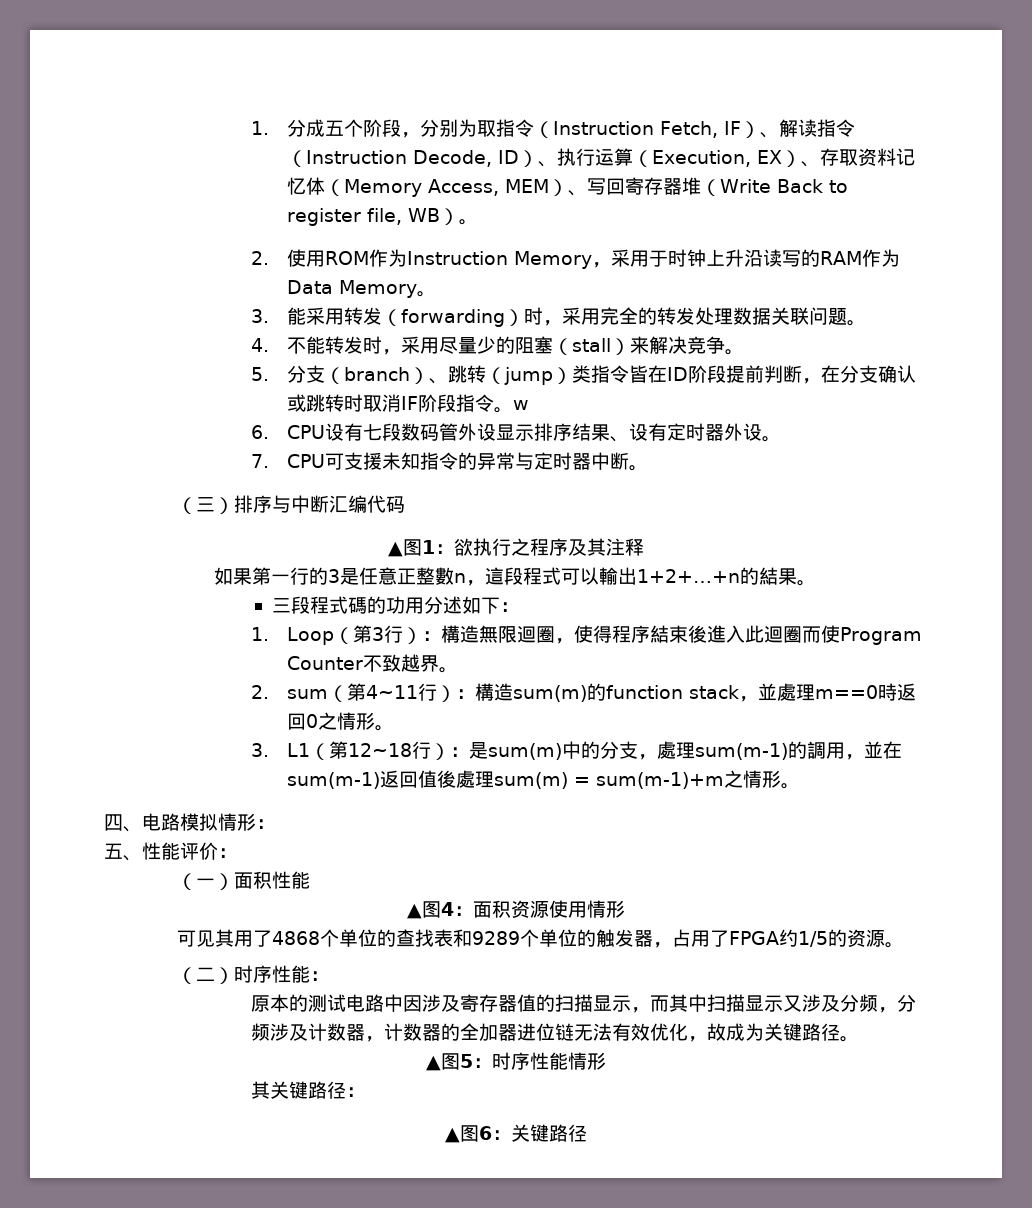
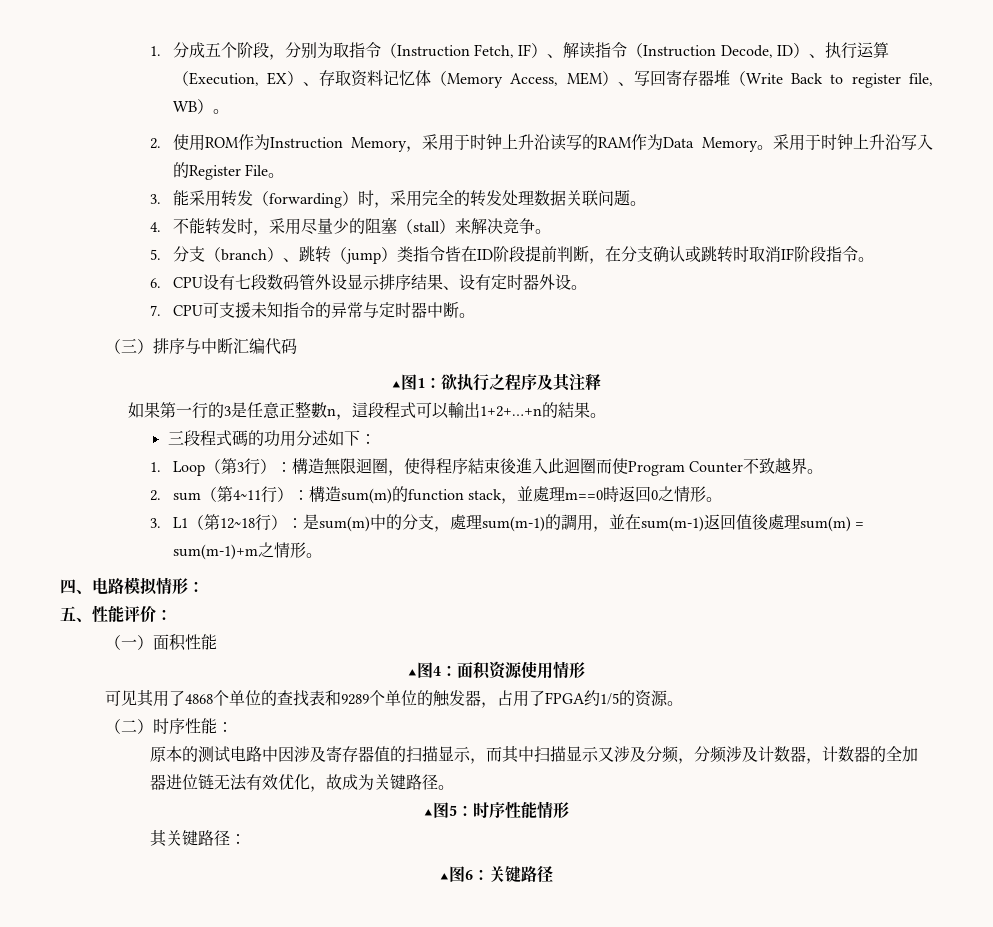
(437, 294) none -> [773,134,933,151] [172,162,285,180] 采用于时钟上升沿写入的Register File。
[513,400,530,410] w -> (874, 259) none

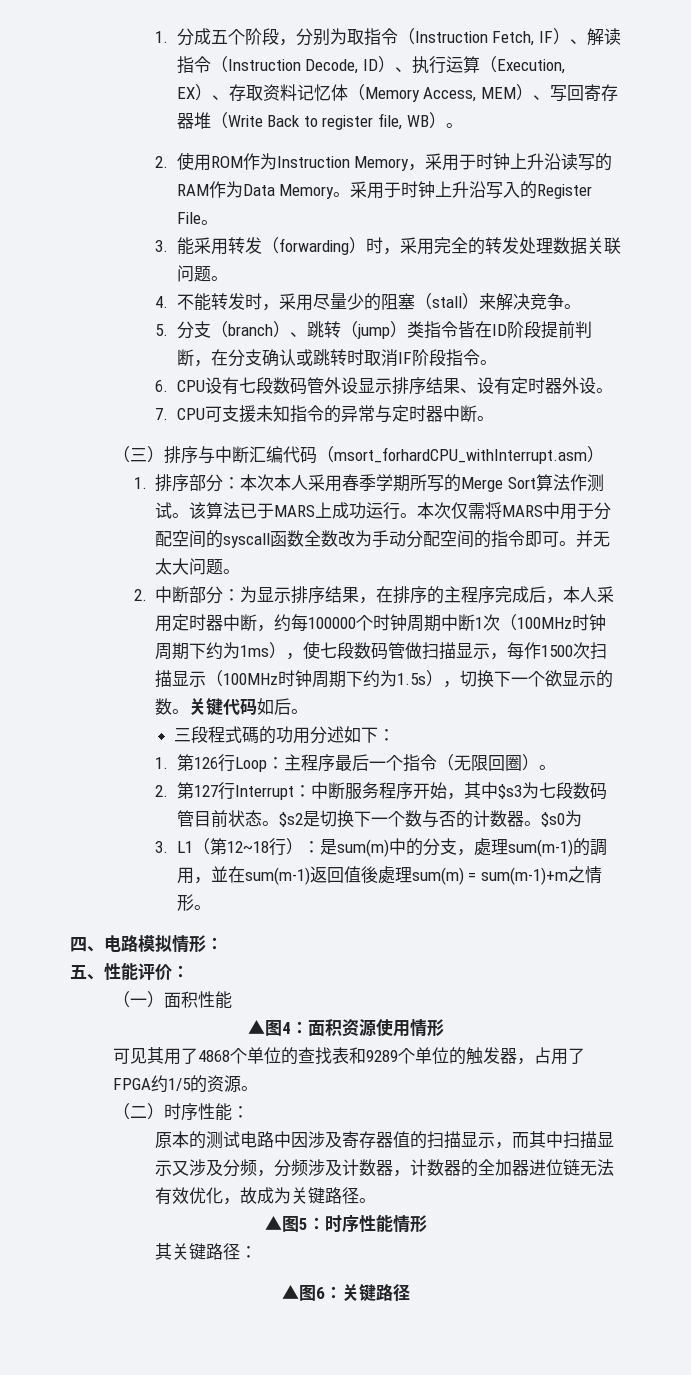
[392,373,601,392] [127,401,590,420] // ▲图1：欲执行之程序及其注释 // 如果第一行的3是任意正整數n，這段程式可以輸出1+2+…+n的結果 -> [316,446,604,464] [133,474,604,492] [155,502,612,520] [155,530,611,548] [155,558,241,575] [133,586,615,604] [155,614,607,632] [155,641,608,660] [155,670,614,688] [155,698,292,716] （msort_forhardCPU_withInterrupt.asm） // 1.排序部分：本次本人采用春季学期所写的Merge Sort算法作测试。该算法已于MARS上成功运行。本次仅需将MARS中用于分配空间的syscall函数全数改为手动分配空间的指令即可。并无太大问题。 // 2.中断部分：为显示排序结果，在排序的主程序完成后，本人采用定时器中断，约每100000个时钟周期中断1次（100MHz时钟周期下约为1ms），使七段数码管做扫描显示，每作1500次扫描显示（100MHz时钟周期下约为1.5s），切换下一个欲显示的数。关键代码如后
[172,458,824,476] [150,486,723,504] Loop（第3行）：構造無限迴圈，使得程序結束後進入此迴圈而使Program Counter不致越界。 // 2. sum（第4~11行）：構造sum(m)的function stack，並處理m==0時返回0之情形。 -> [176,754,556,772] [155,782,607,800] [176,810,582,828] 第126行Loop：主程序最后一个指令（无限回圈）。 // 2.第127行Interrupt：中断服务程序开始，其中$s3为七段数码管目前状态。$s2是切换下一个数与否的计数器。$s0为

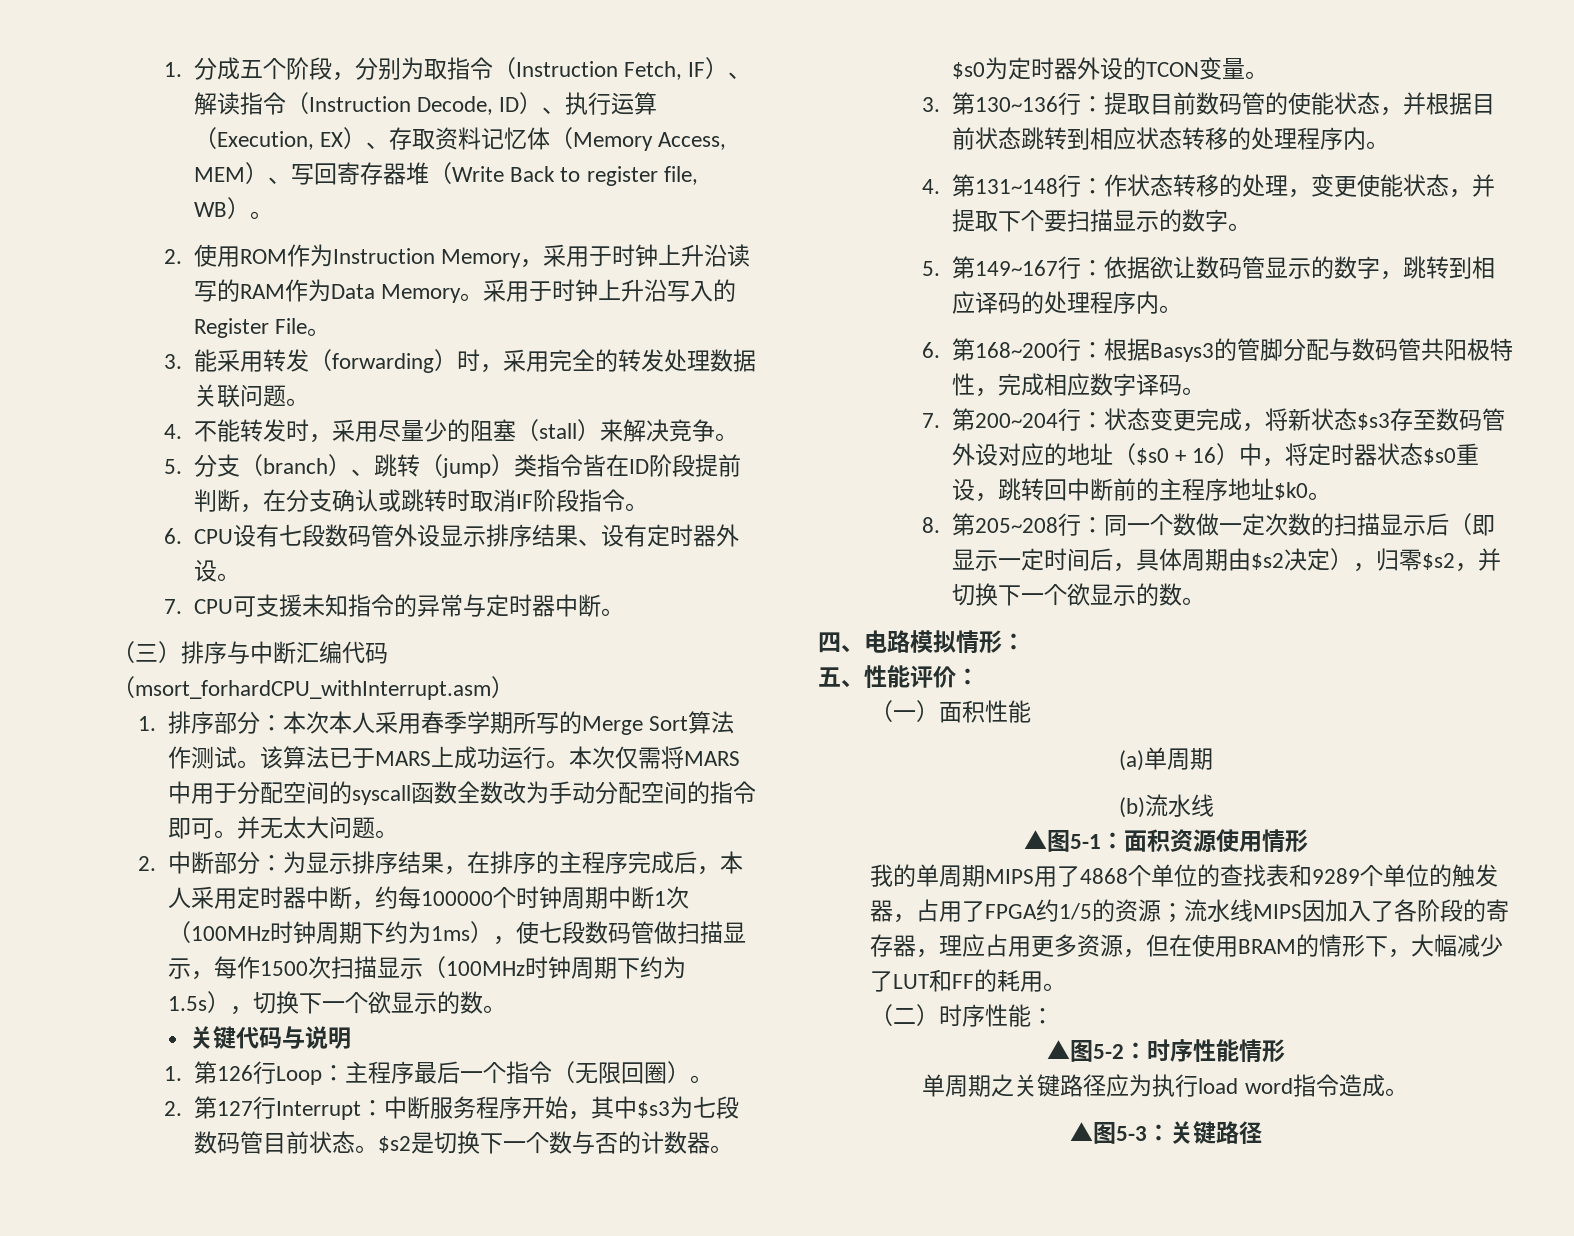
(190, 711) none -> (506, 1009) //
[257,698,309,715] [173,726,395,744] 如后。 // 三段程式碼的功用分述如下： -> [281,1026,351,1049] 与说明
[155,838,607,857] [176,866,602,885] [176,894,194,911] // 3. L1（第12~18行）：是sum(m)中的分支，處理sum(m-1)的調用，並在sum(m-1)返回值後處理sum(m) = sum(m-1)+m之情形 -> [1007,57,1268,80] [922,92,1495,116] [951,127,1389,150] [922,174,1495,198] [951,209,1251,232] [922,256,1495,280] [951,291,1182,314] [922,338,1513,362] [951,373,1205,397] [922,408,1505,432] [951,443,1480,467] [951,478,1331,502] [922,513,1495,536] [951,548,1501,572] [951,583,1182,606] 定时器外设的TCON变量。 // 3.第130~136行：提取目前数码管的使能状态，并根据目前状态跳转到相应状态转移的处理程序内。 // 4.第131~148行：作状态转移的处理，变更使能状态，并提取下个要扫描显示的数字。 // 5.第149~167行：依据欲让数码管显示的数字，跳转到相应译码的处理程序内。 // 6.第168~200行：根据Basys3的管脚分配与数码管共阳极特性，完成相应数字译码。 // 7.第200~204行：状态变更完成，将新状态$s3存至数码管外设对应的地址（$s0 + 16）中，将定时器状态$s0重设，跳转回中断前的主程序地址$k0。 // 8.第205~208行：同一个数做一定次数的扫描显示后（即显示一定时间后，具体周期由$s2决定），归零$s2，并切换下一个欲显示的数
[247,1020,291,1036] // ▲图4 -> [1119,747,1213,771] [1118,794,1214,818] [1024,830,1101,852] // (a)单周期 // (b)流水线 // ▲图5-1
[112,1047,164,1064] 可见其 -> [870,864,1035,887] 我的单周期MIPS
(241, 1084) none -> [1161,899,1510,923] [870,934,1504,958] [870,969,1044,992] ；流水线MIPS因加入了各阶段的寄存器，理应占用更多资源，但在使用BRAM的情形下，大幅减少了LUT和FF的耗用
[155,1131,615,1149] [155,1159,615,1177] [155,1187,377,1205] [264,1216,308,1232] // 原本的测试电路中因涉及寄存器值的扫描显示，而其中扫描显示又涉及分频，分频涉及计数器，计数器的全加器进位链无法有效优化，故成为关键路径。 // ▲图5 -> [1047,1040,1124,1062] // ▲图5-2
[155,1243,258,1260] [281,1285,325,1301] 其关键路径： // ▲图6 -> [922,1074,1408,1097] [1070,1122,1147,1144] 单周期之关键路径应为执行load word指令造成。 // ▲图5-3

